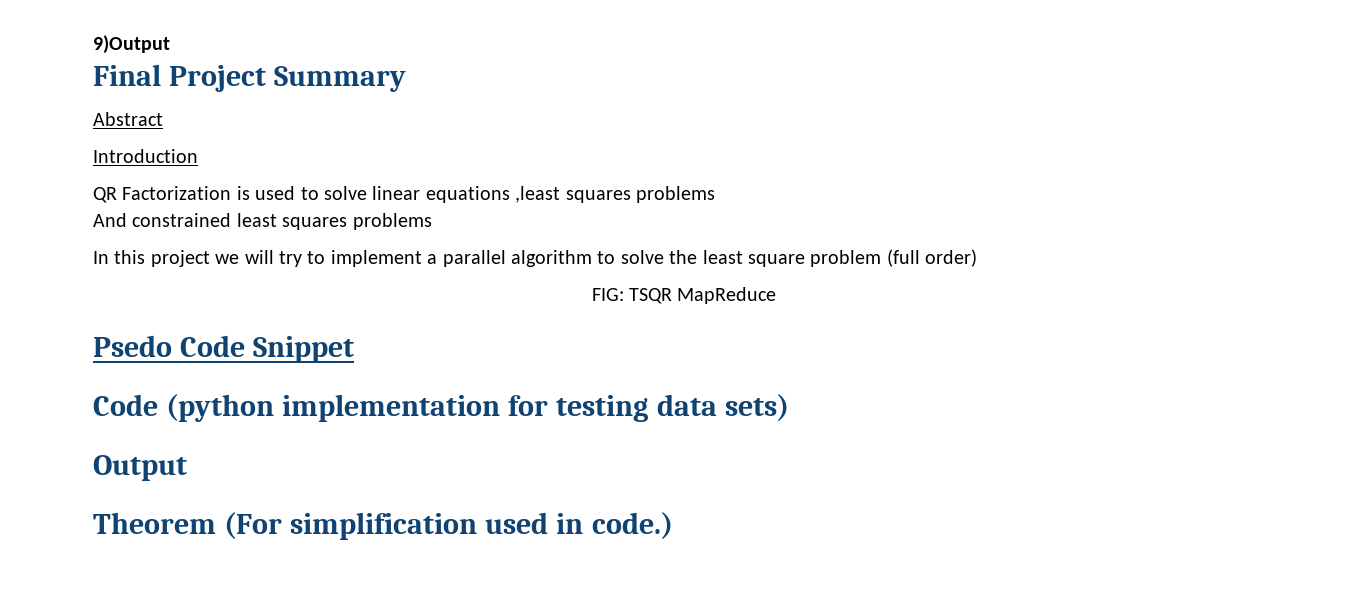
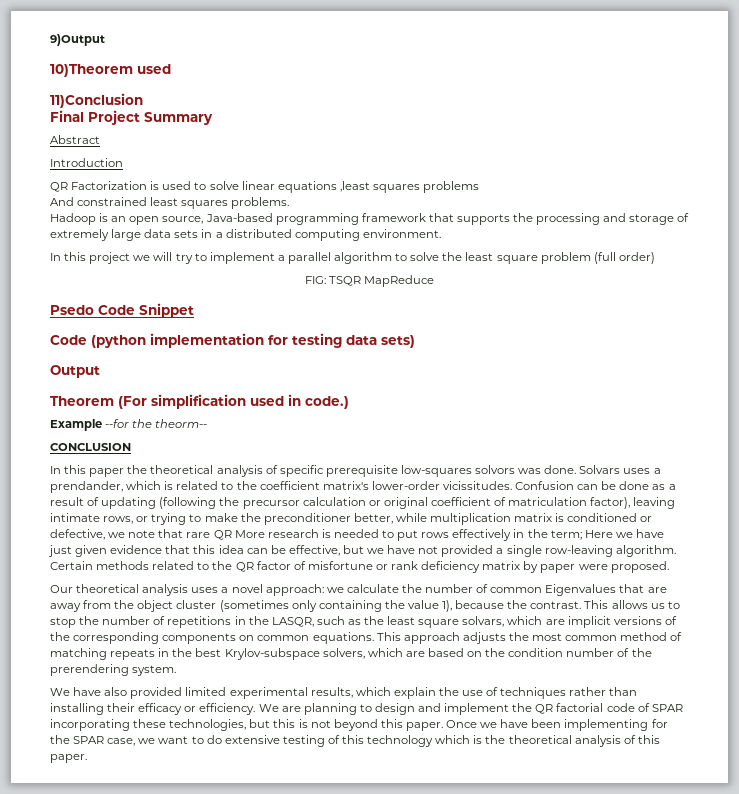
(170, 44) none -> [50,64,171,77] [50,93,143,108] // 10)Theorem used // 11)Conclusion
[352,213,432,230] problems -> [231,197,290,209] [50,213,690,225] [50,229,441,241] problems. // Hadoop is an open source, Java-based programming framework that supports the processing and storage of extremely large data sets in a distributed computing environment.
(673, 525) none -> [50,419,208,431] [50,443,131,451] [50,465,661,477] [50,481,676,493] [50,497,676,509] [50,513,653,525] [50,529,664,541] [48,545,676,557] [50,561,669,573] [50,584,667,596] [50,600,680,612] [50,616,677,628] [50,632,683,644] [50,648,652,660] [50,664,177,676] [50,687,638,699] [50,703,683,715] [50,719,668,731] [50,735,660,747] [50,754,87,763] // Example --for the theorm-- // CONCLUSION // In this paper the theoretical analysis of specific prerequisite low-squares solvors was done. Solvars uses a prendander, which is related to the coefficient matrix's lower-order vicissitudes. Confusion can be done as a result of updating (following the precursor calculation or original coefficient of matriculation factor), leaving intimate rows, or trying to make the preconditioner better, while multiplication matrix is conditioned or defective, we note that rare QR More research is needed to put rows effectively in the term; Here we have just given evidence that this idea can be effective, but we have not provided a single row-leaving algorithm. Certain methods related to the QR factor of misfortune or rank deficiency matrix by paper were proposed. // Our theoretical analysis uses a novel approach: we calculate the number of common Eigenvalues that are away from the object cluster (sometimes only containing the value 1), because the contrast. This allows us to stop the number of repetitions in the LASQR, such as the least square solvars, which are implicit versions of the corresponding components on common equations. This approach adjusts the most common method of matching repeats in the best Krylov-subspace solvers, which are based on the condition number of the prerendering system. // We have also provided limited experimental results, which explain the use of techniques rather than installing their efficacy or efficiency. We are planning to design and implement the QR factorial code of SPAR incorporating these technologies, but this is not beyond this paper. Once we have been implementing for the SPAR case, we want to do extensive testing of this technology which is the theoretical analysis of this paper.

